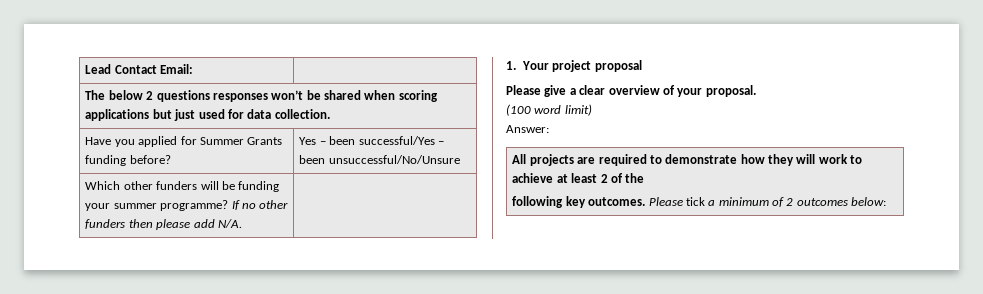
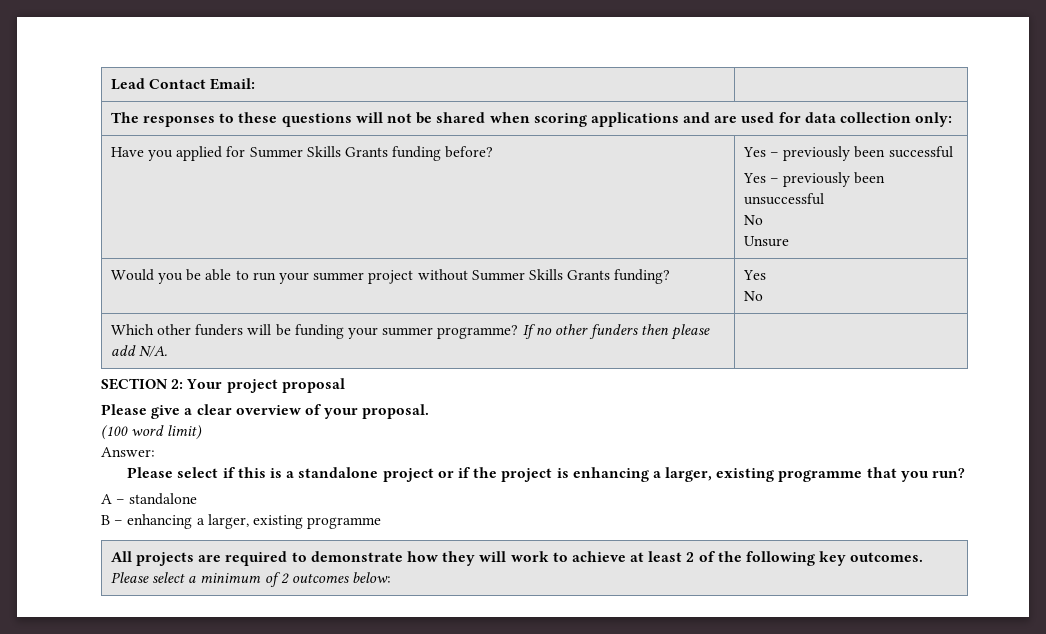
[108,90,304,102] below 2 questions responses won’t -> [143,112,412,127] responses to these questions will not
[152,109,196,121] but just -> [683,112,738,123] and are
[274,109,330,119] collection. -> [840,112,953,127] collection only:
(244, 141) none -> [306,146,341,157] Skills
[329,136,444,145] [299,155,460,164] been successful/Yes – been unsuccessful/No/Unsure -> [783,146,953,161] [742,172,886,187] [743,193,824,205] [743,215,763,225] [743,236,789,247] [110,269,671,284] [742,270,766,280] [743,291,763,301] previously been successful // Yes – previously been unsuccessful // No // Unsure // Would you be able to run your summer project without Summer Skills Grants funding? | Yes // No
[506,61,516,70] 1. -> [101,378,184,390] SECTION 2:
(549, 129) none -> [127,467,965,482] [101,493,198,505] [101,514,382,529] // Please select if this is a standalone project or if the project is enhancing a larger, existing programme that you run? // A – standalone // B – enhancing a larger, existing programme
(645, 178) // -> (742, 556) none
[685,197,705,206] tick -> [152,572,186,583] select

